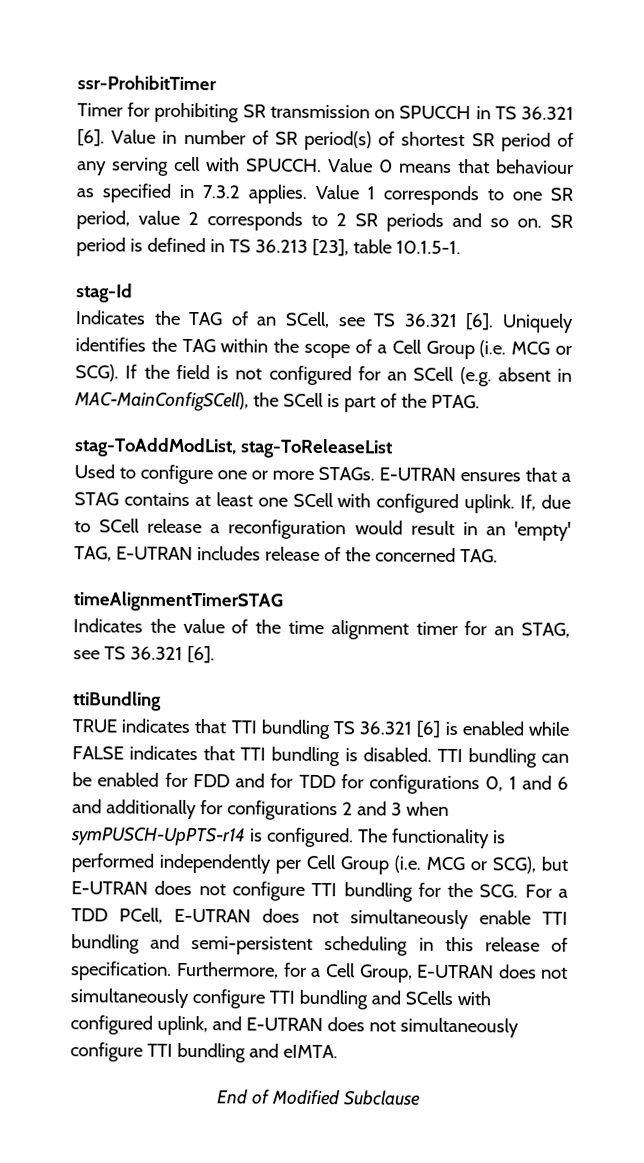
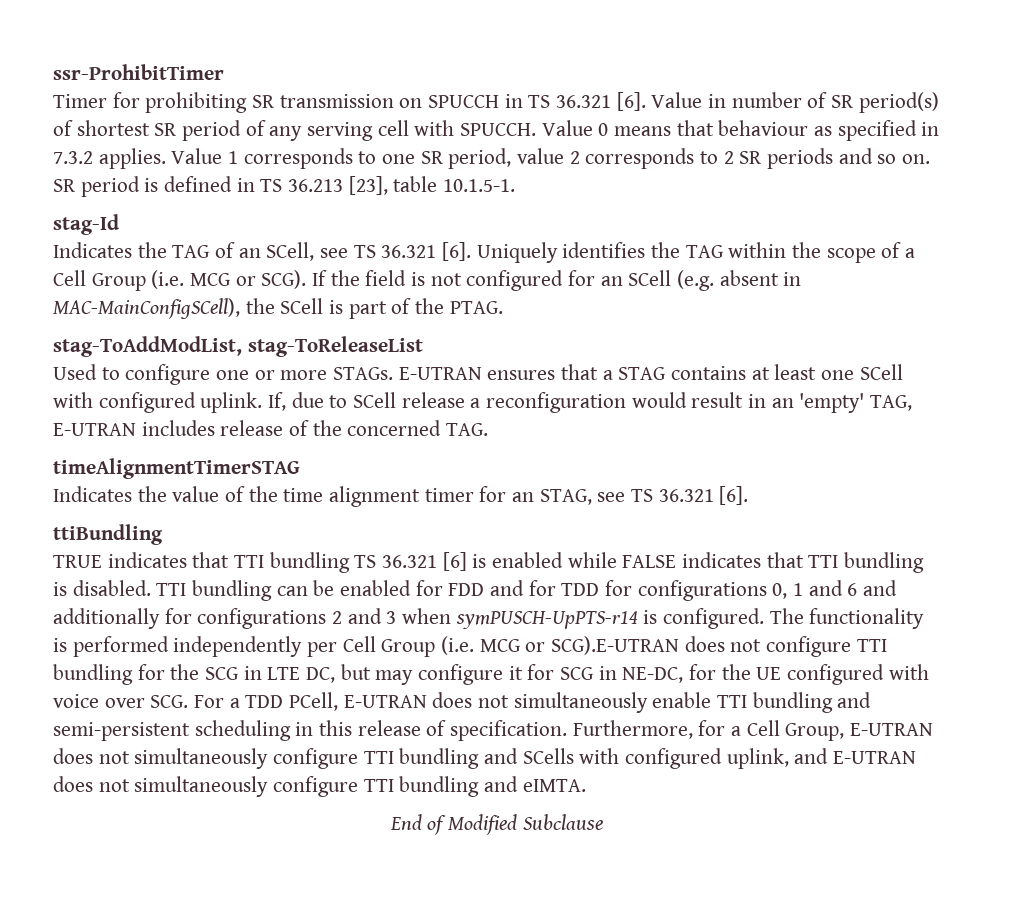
[492,856,568,874] [71,881,148,895] SCG), but E-UTRAN -> [551,636,680,655] SCG).E-UTRAN
(474, 890) none -> [205,664,929,685] [53,694,145,708] SCG in LTE DC, but may configure it for SCG in NE-DC, for the UE configured with voice over

